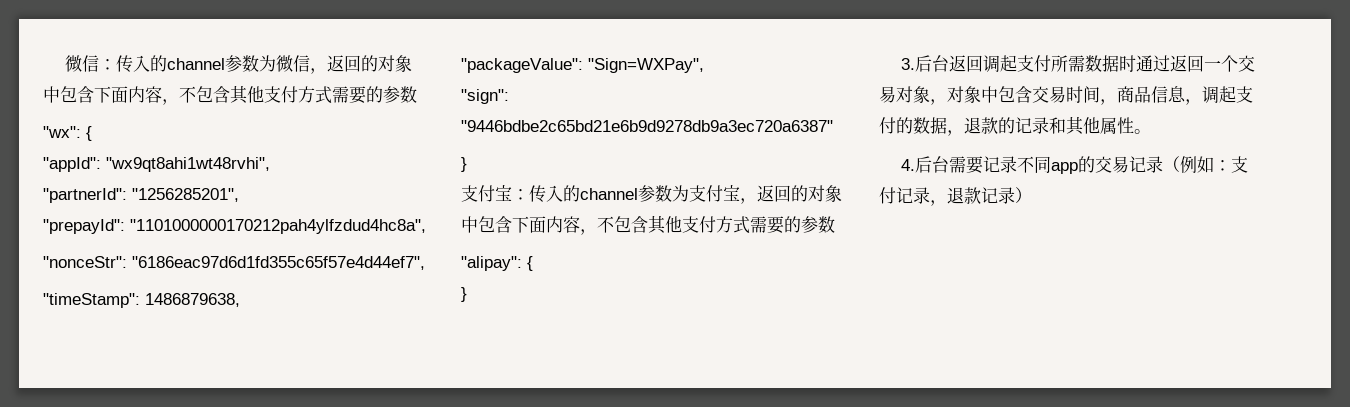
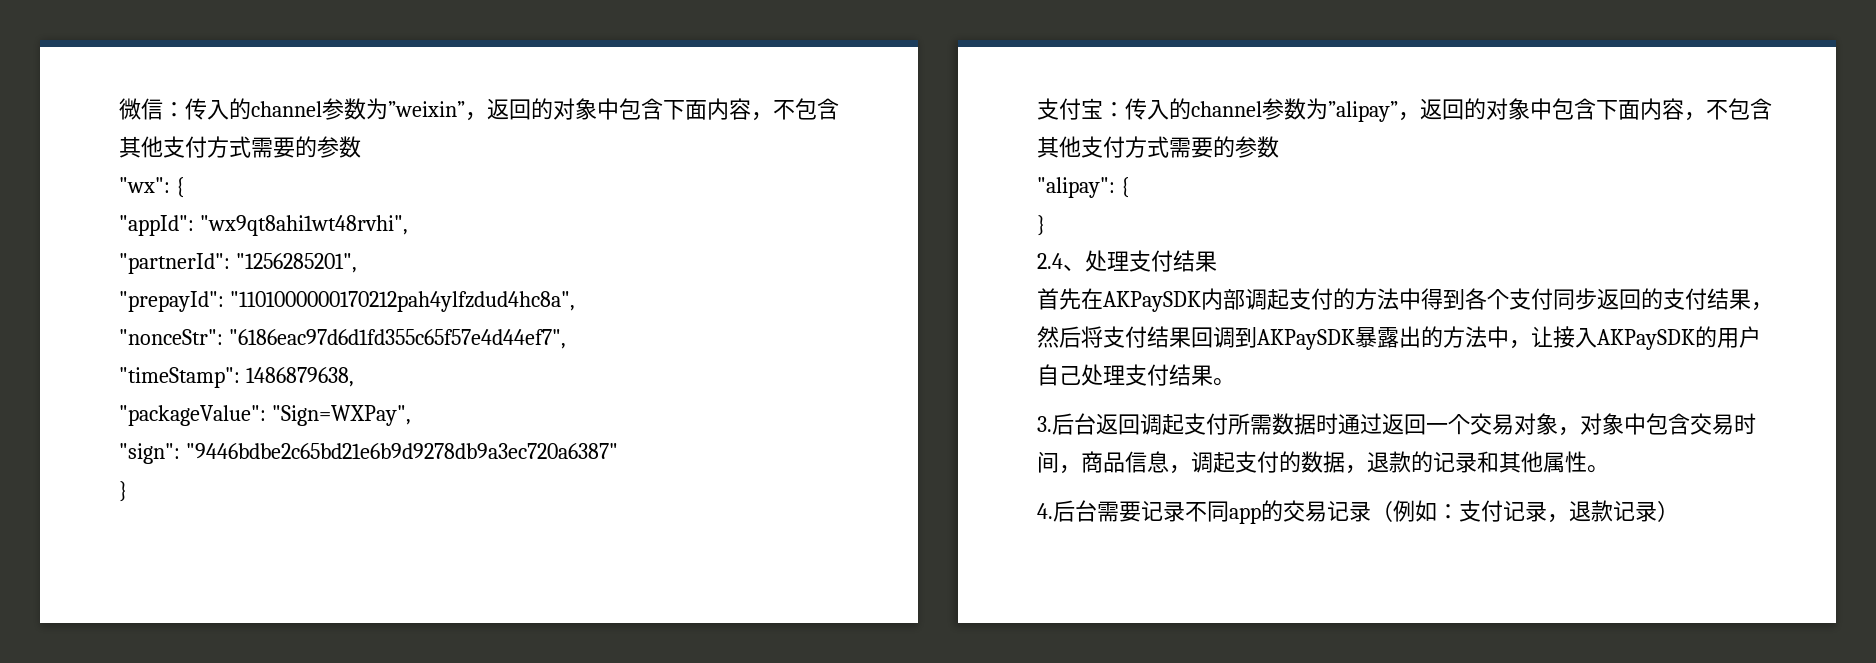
[276,55,311,72] 微信 -> [388,101,465,117] ”weixin”
[689,185,740,202] 支付宝 -> [1328,101,1398,122] ”alipay”
(467, 294) none -> [1037,250,1217,272] [1037,288,1773,312] [1037,326,1761,350] [1037,364,1235,386] // 2.4、处理支付结果 // 首先在AKPaySDK内部调起支付的方法中得到各个支付同步返回的支付结果，然后将支付结果回调到AKPaySDK暴露出的方法中，让接入AKPaySDK的用户自己处理支付结果。

